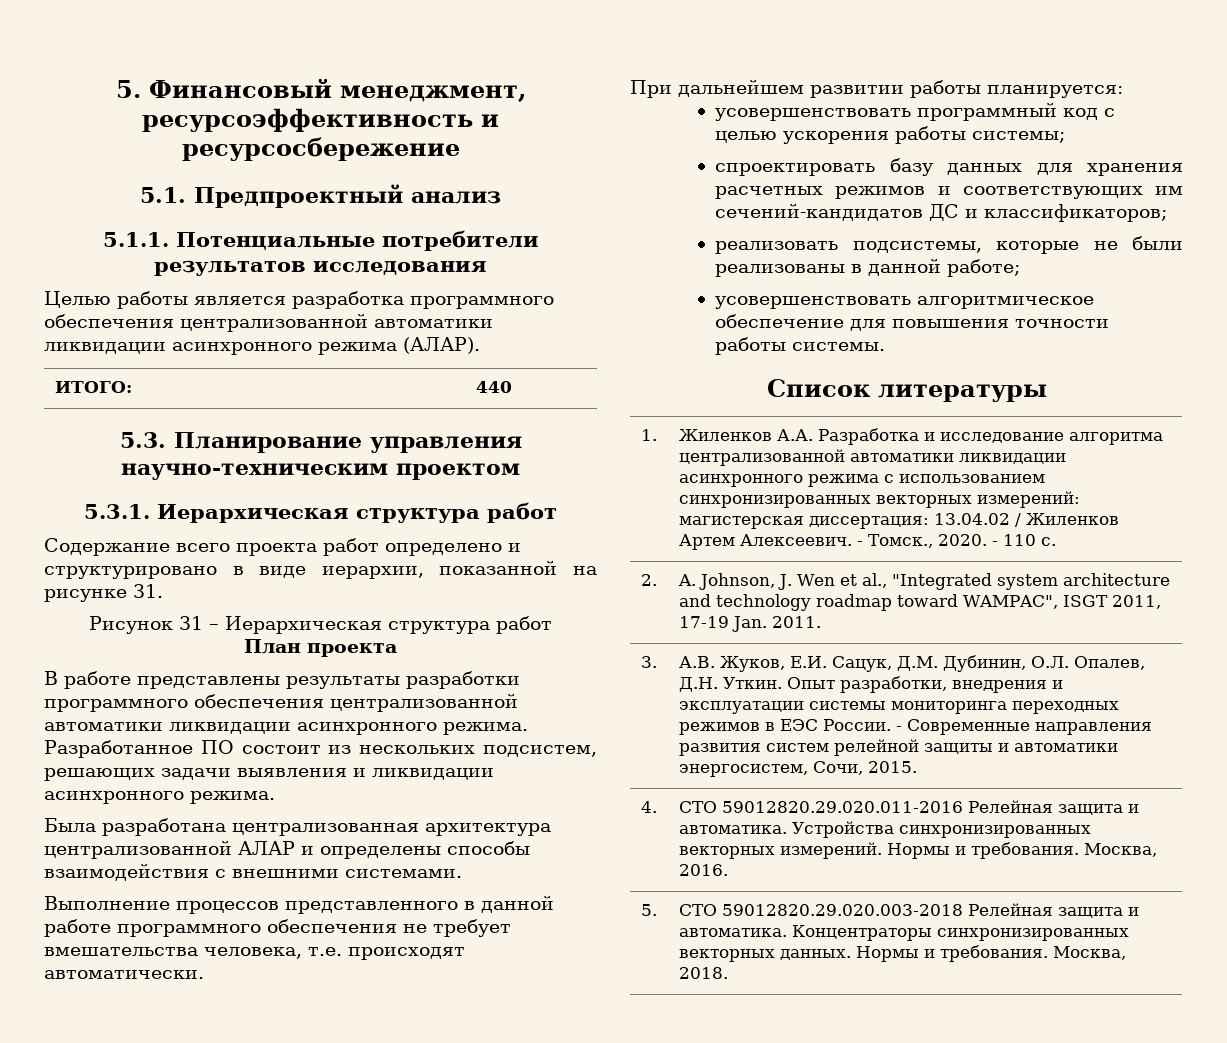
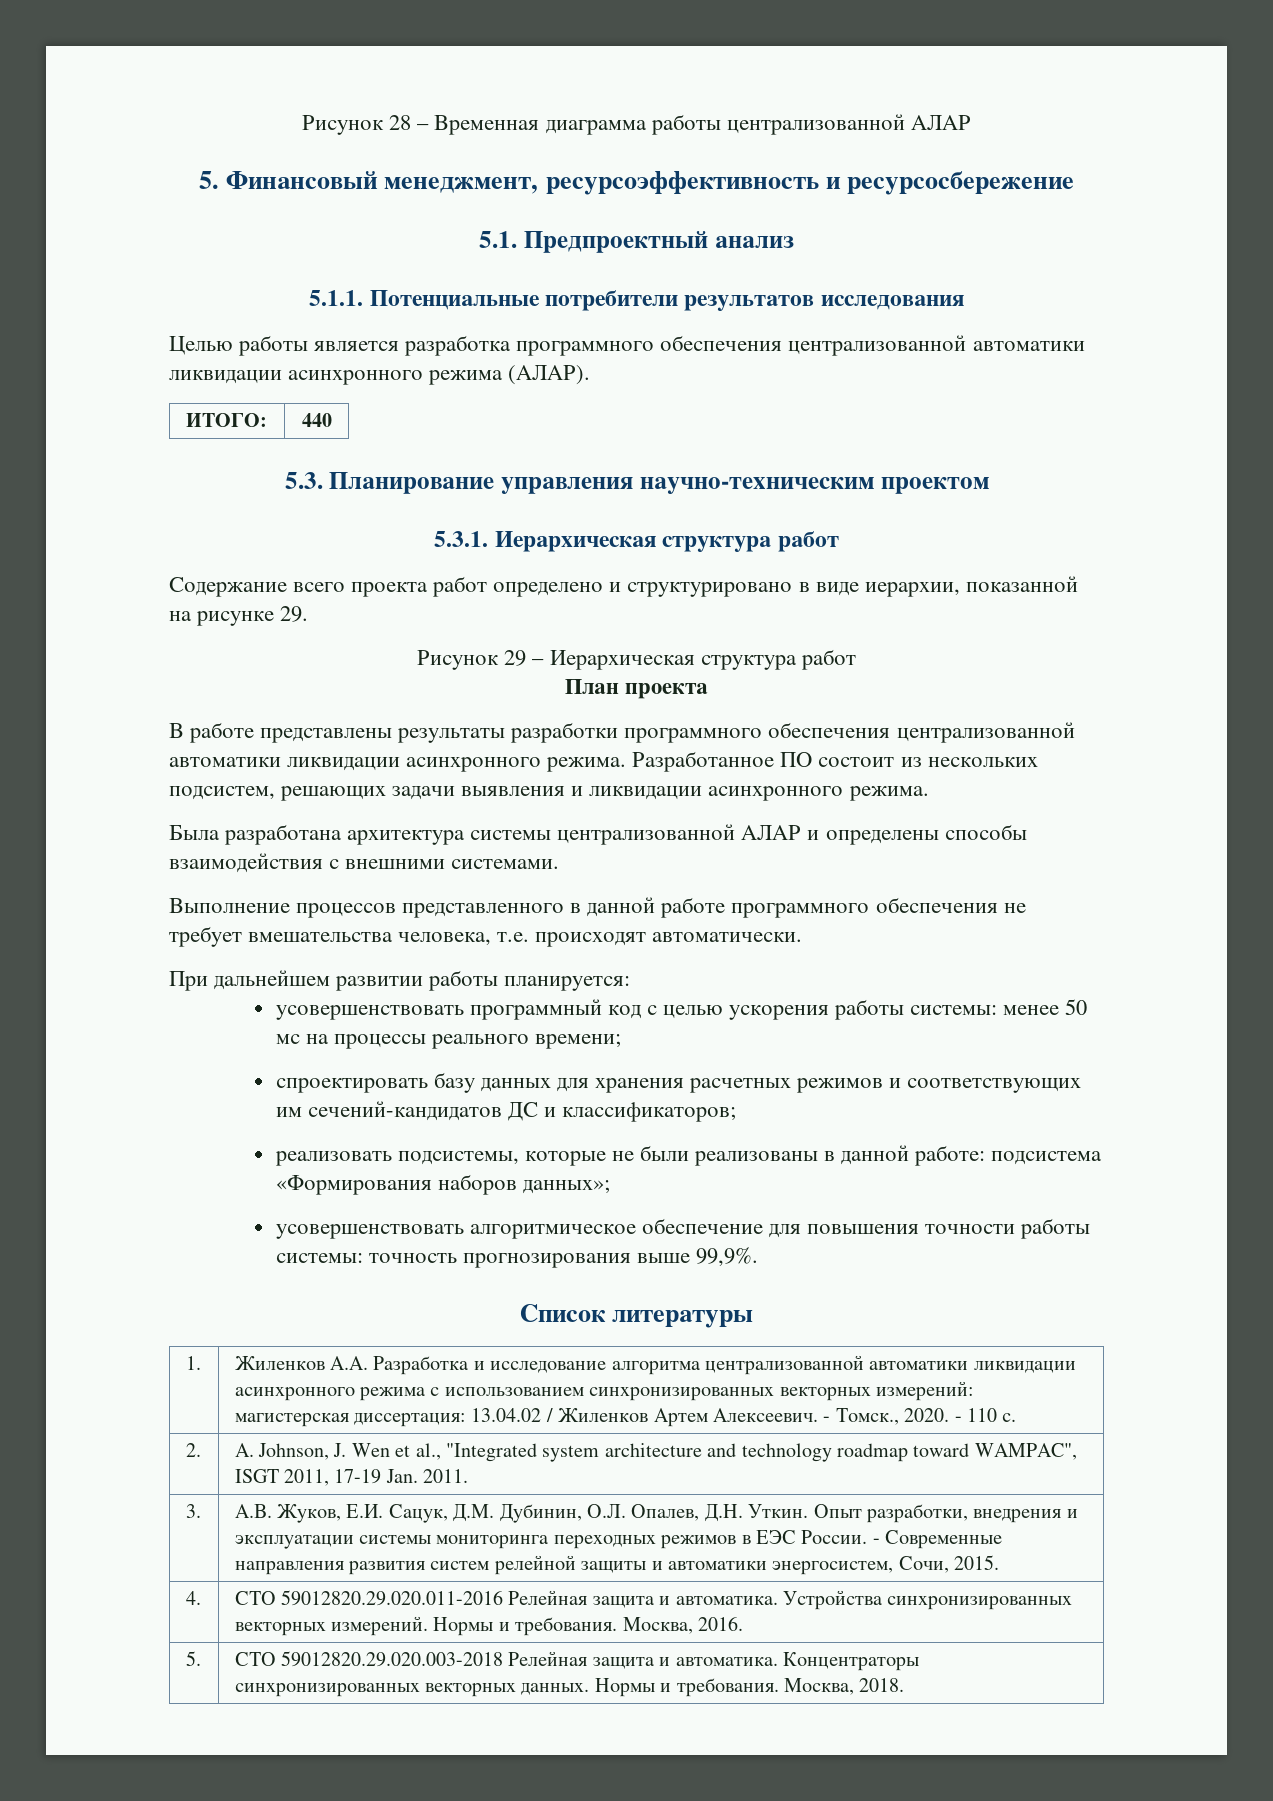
(115, 89) none -> [302,114,971,135] Рисунок 28 – Временная диаграмма работы централизованной АЛАР //
[133,584,163,598] [89,616,203,634] 31. // Рисунок 31 -> [280,606,309,622] [417,650,527,670] 29. // Рисунок 29
[232,823,551,836] централизованная архитектура -> [347,830,552,845] архитектура системы
[972,131,1066,143] системы; -> [910,999,1088,1015] [275,1034,621,1049] системы: менее 50 мс на процессы реального времени;
[947,259,1021,277] работе; -> [914,1145,1103,1166] [275,1174,610,1195] работе: подсистема «Формирования наборов данных»;
[792,342,886,351] системы. -> [275,1247,758,1268] системы: точность прогнозирования выше 99,9%.

